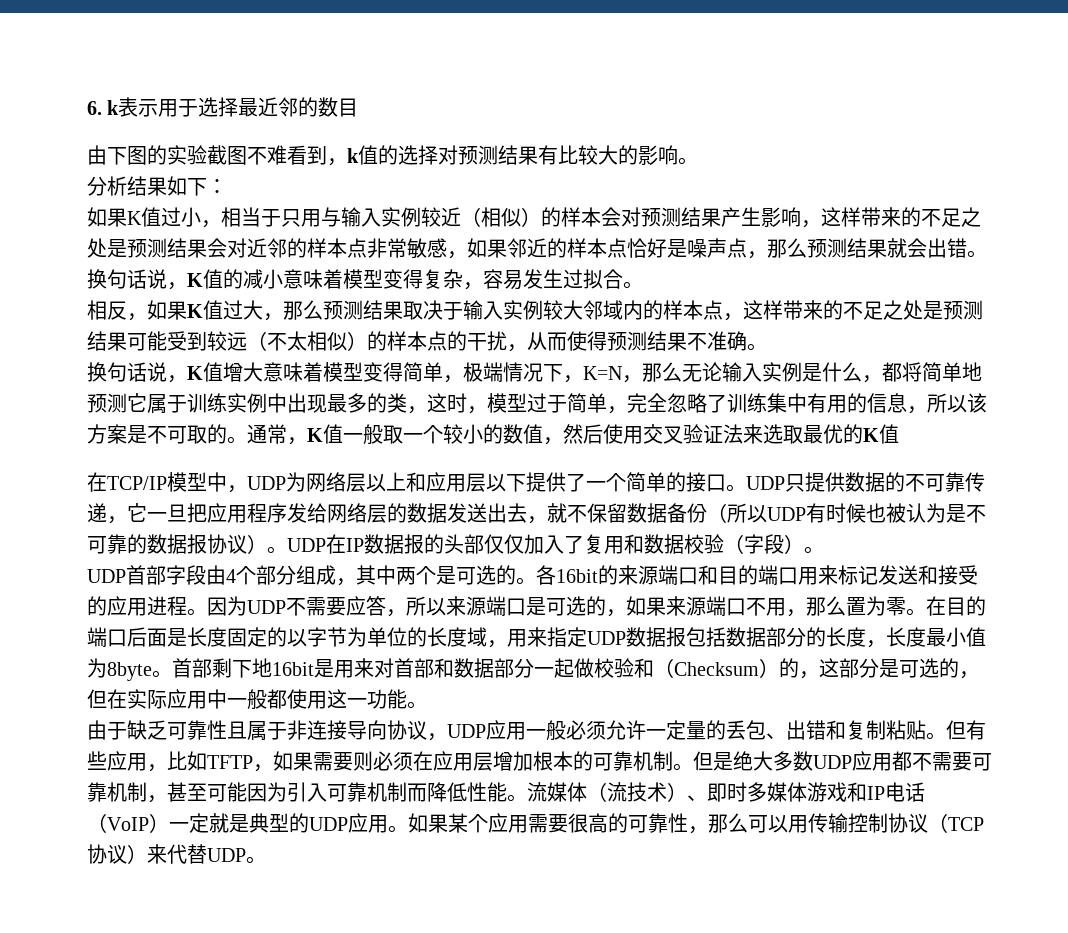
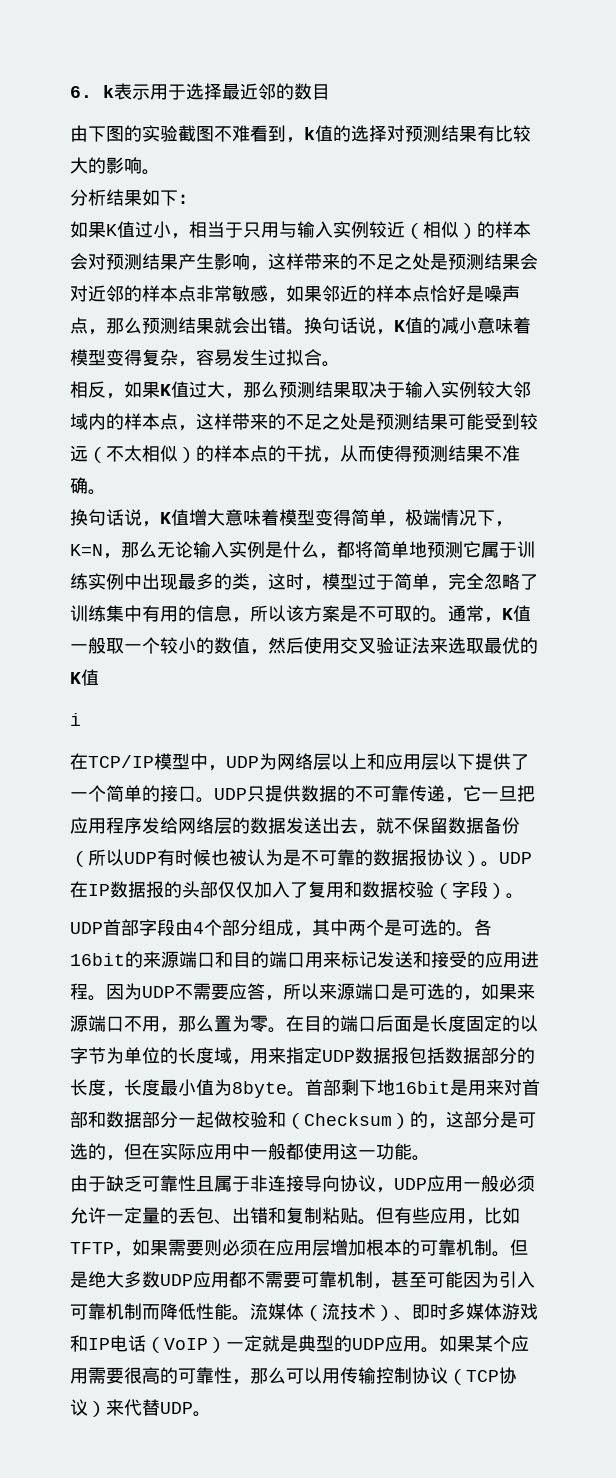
(899, 434) none -> [70,713,81,726] // i

